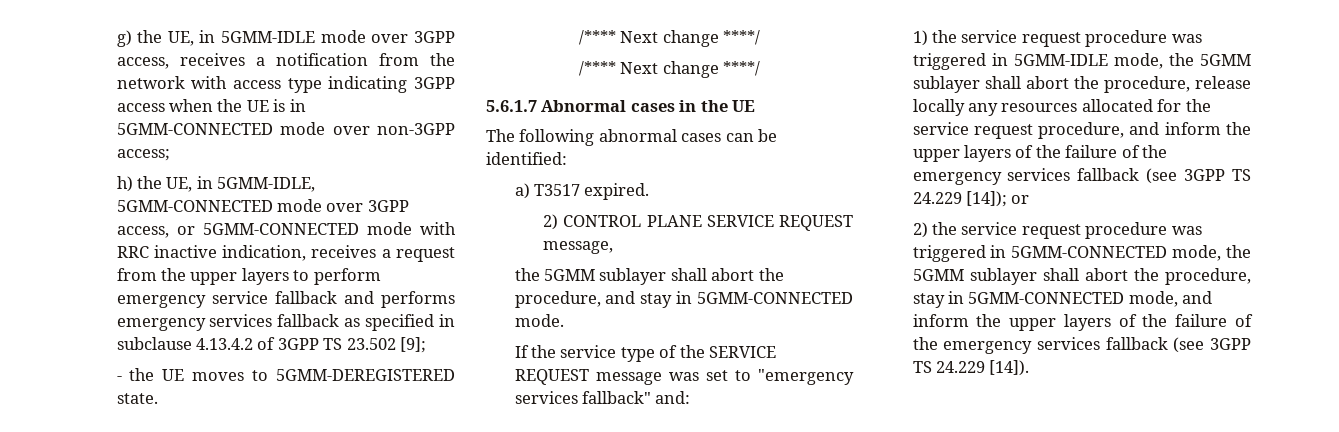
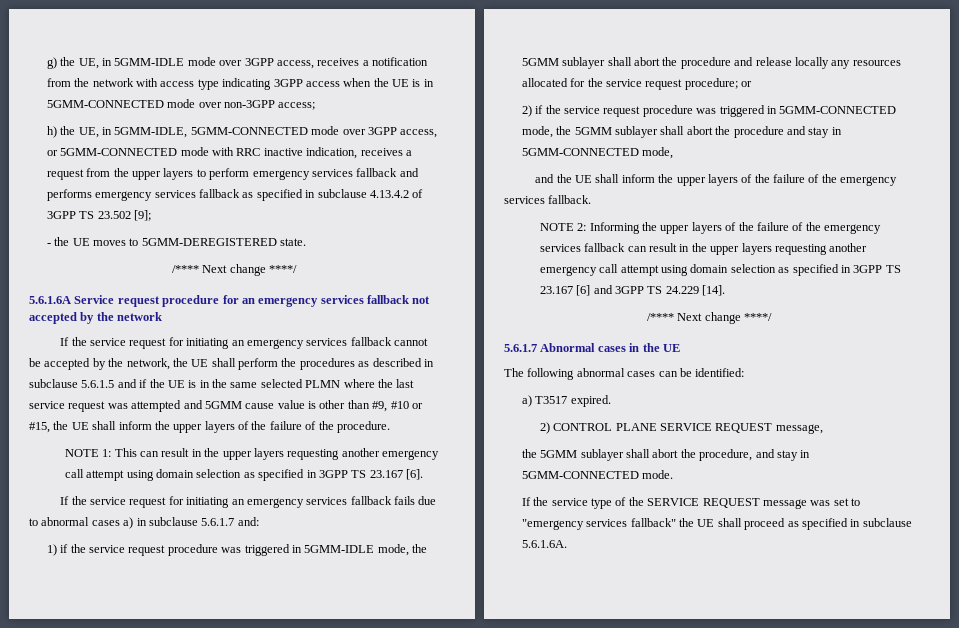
[211,291,268,304] service -> [311,169,353,177] services
(761, 37) none -> [29,295,431,307] [29,312,163,324] [60,337,429,349] [29,358,434,370] [29,379,415,388] [29,400,423,412] [29,421,390,433] [64,448,440,460] [64,469,424,481] [60,496,437,508] [29,517,259,529] [46,544,428,556] [521,57,901,69] [521,78,753,90] [521,105,897,117] [521,126,842,138] [521,147,674,159] [535,174,898,186] [504,195,592,204] [539,222,882,234] [539,243,868,255] [539,264,901,276] [539,285,726,296] // 5.6.1.6A Service request procedure for an emergency services fallback not accepted by the network // If the service request for initiating an emergency services fallback cannot be accepted by the network, the UE shall perform the procedures as described in subclause 5.6.1.5 and if the UE is in the same selected PLMN where the last service request was attempted and 5GMM cause value is other than #9, #10 or #15, the UE shall inform the upper layers of the failure of the procedure. // NOTE 1: This can result in the upper layers requesting another emergency call attempt using domain selection as specified in 3GPP TS 23.167 [6]. // If the service request for initiating an emergency services fallback fails due to abnormal cases a) in subclause 5.6.1.7 and: // 1) if the service request procedure was triggered in 5GMM-IDLE mode, the 5GMM sublayer shall abort the procedure and release locally any resources allocated for the service request procedure; or // 2) if the service request procedure was triggered in 5GMM-CONNECTED mode, the 5GMM sublayer shall abort the procedure and stay in 5GMM-CONNECTED mode, // and the UE shall inform the upper layers of the failure of the emergency services fallback. // NOTE 2: Informing the upper layers of the failure of the emergency services fallback can result in the upper layers requesting another emergency call attempt using domain selection as specified in 3GPP TS 23.167 [6] and 3GPP TS 24.229 [14].
[655,391,691,404] [912,30,1202,47] [912,53,1251,70] [912,76,1251,93] [912,99,1211,116] [912,122,1251,139] [912,145,1168,162] [912,168,1251,185] [912,191,1030,207] [912,222,1202,239] [912,245,1251,262] [912,268,1251,285] [912,291,1213,308] [912,314,1253,331] [912,337,1251,354] [912,360,1030,376] and: // 1) the service request procedure was triggered in 5GMM-IDLE mode, the 5GMM sublayer shall abort the procedure, release locally any resources allocated for the service request procedure, and inform the upper layers of the failure of the emergency services fallback (see 3GPP TS 24.229 [14]); or // 2) the service request procedure was triggered in 5GMM-CONNECTED mode, the 5GMM sublayer shall abort the procedure, stay in 5GMM-CONNECTED mode, and inform the upper layers of the failure of the emergency services fallback (see 3GPP TS 24.229 [14]). -> [679,518,912,530] [521,540,567,548] the UE shall proceed as specified in subclause 5.6.1.6A.

